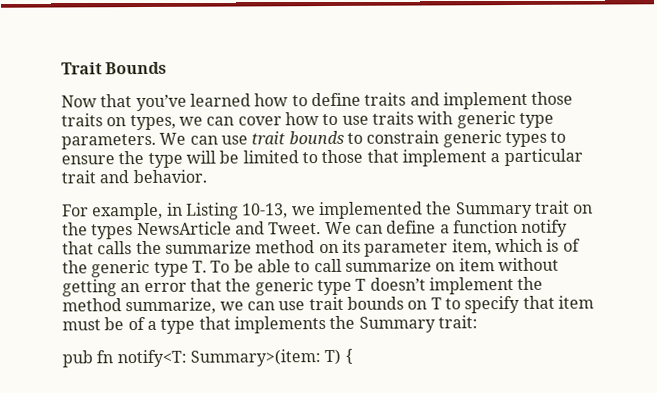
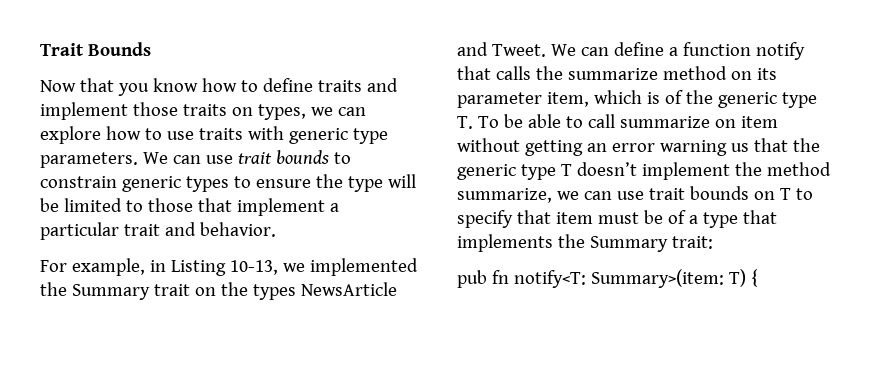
[135,93,251,112] you’ve learned -> [117,78,198,96] you know
[237,116,282,126] cover -> [40,126,101,144] explore
(187, 287) none -> [659,140,749,156] warning us

